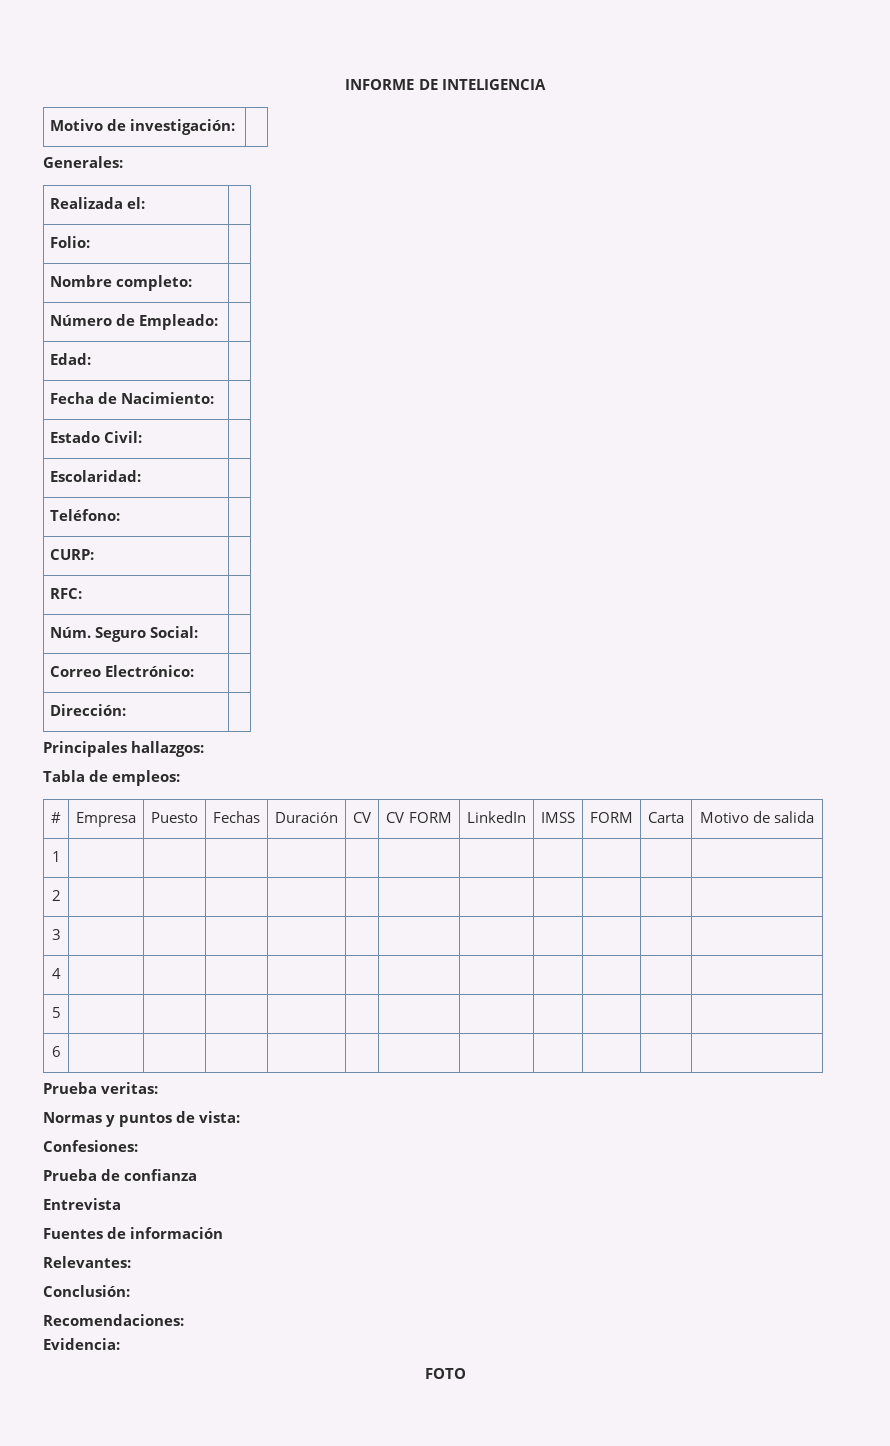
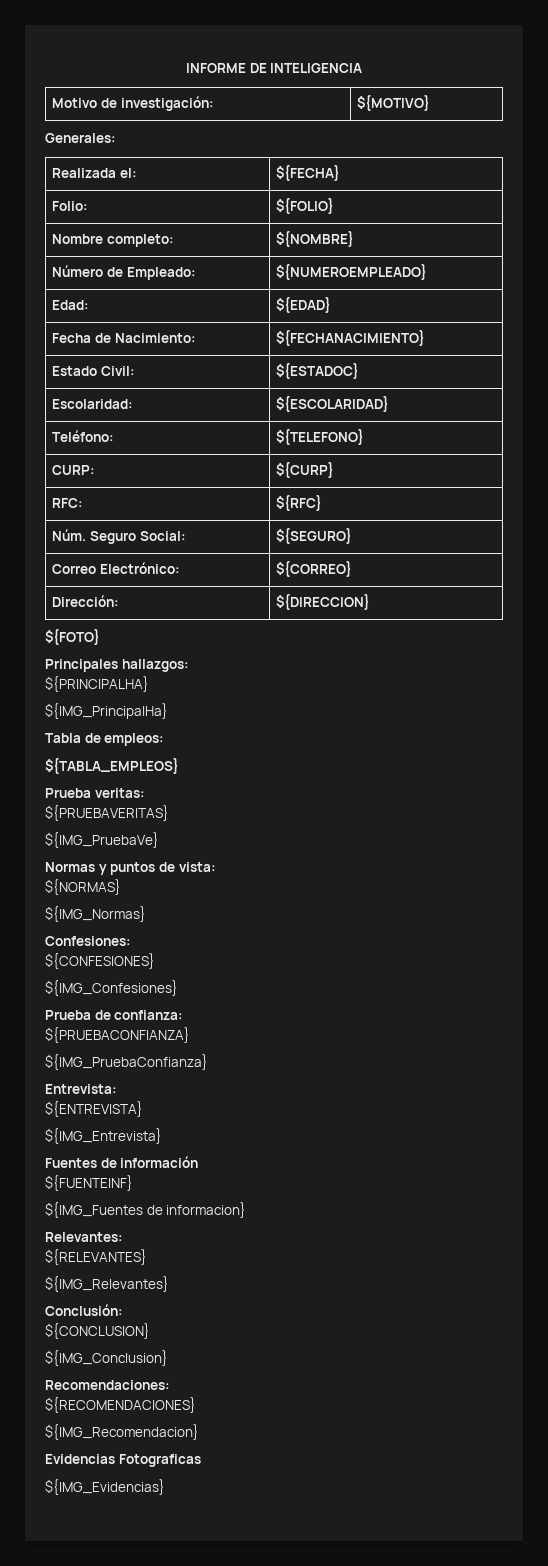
(236, 127) none -> [357,95,431,111] ${MOTIVO}
(146, 203) none -> [276,165,341,181] ${FECHA}
(91, 242) none -> [276,198,335,214] ${FOLIO}
(193, 283) none -> [276,231,355,247] ${NOMBRE}
(219, 322) none -> [276,264,428,280] ${NUMEROEMPLEADO}
(92, 359) none -> [276,297,332,313] ${EDAD}
(215, 398) none -> [276,330,426,346] ${FECHANACIMIENTO}
(143, 437) none -> [276,363,360,379] ${ESTADOC}
(142, 476) none -> [276,396,390,412] ${ESCOLARIDAD}
(121, 515) none -> [276,429,365,445] ${TELEFONO}
(95, 554) none -> [276,462,335,478] ${CURP}
(83, 593) none -> [276,495,323,511] ${RFC}
(199, 632) none -> [276,528,353,544] ${SEGURO}
(195, 671) none -> [276,561,353,577] ${CORREO}
(127, 710) none -> [276,594,371,610] [45,629,100,645] ${DIRECCION} // ${FOTO}
(205, 749) none -> [45,676,149,692] [45,703,168,719] // ${PRINCIPALHA} // ${IMG_PrincipalHa}
[51,812,61,823] [76,812,136,827] [151,812,198,823] [213,811,260,823] [275,812,338,823] [353,812,371,823] [386,812,452,823] [467,811,526,823] [541,812,575,823] [590,812,633,823] [648,812,684,823] [699,811,815,823] [51,851,61,862] [51,890,61,901] [51,929,61,940] [51,968,61,979] [51,1007,61,1018] [51,1046,61,1057] // # | Empresa | Puesto | Fechas | Duración | CV | CV FORM | LinkedIn | IMSS | FORM | Carta | Motivo de salida // 1 | | | | | | | | | | | // 2 | | | | | | | | | | | // 3 | | | | | | | | | | | // 4 | | | | | | | | | | | // 5 | | | | | | | | | | | // 6 | | | | | | | | | | | -> [45,758,179,774] // ${TABLA_EMPLEOS}
(159, 1088) none -> [45,805,169,821] [45,832,159,848] // ${PRUEBAVERITAS} // ${IMG_PruebaVe}
(241, 1117) none -> [45,879,121,895] [45,906,146,922] // ${NORMAS} // ${IMG_Normas}
(138, 1146) none -> [45,953,155,969] [45,980,178,996] // ${CONFESIONES} // ${IMG_Confesiones}
[124,1169,198,1181] [43,1198,121,1210] confianza // Entrevista -> [114,1010,184,1020] [45,1027,190,1043] [45,1054,208,1070] [45,1084,117,1094] [45,1101,143,1117] [45,1128,162,1144] confianza: // ${PRUEBACONFIANZA} // ${IMG_PruebaConfianza} // Entrevista: // ${ENTREVISTA} // ${IMG_Entrevista}
(224, 1233) none -> [45,1175,133,1191] [45,1202,247,1218] // ${FUENTEINF} // ${IMG_Fuentes de informacion}
(131, 1262) none -> [45,1249,147,1265] [45,1276,169,1292] // ${RELEVANTES} // ${IMG_Relevantes}
(130, 1291) none -> [45,1323,150,1339] [45,1350,168,1366] // ${CONCLUSION} // ${IMG_Conclusion}
[43,1338,120,1350] [424,1368,466,1379] Evidencia: // FOTO -> [45,1397,196,1413] [45,1424,199,1440] [45,1454,201,1467] [45,1479,165,1495] ${RECOMENDACIONES} // ${IMG_Recomendacion} // Evidencias Fotograficas // ${IMG_Evidencias}

